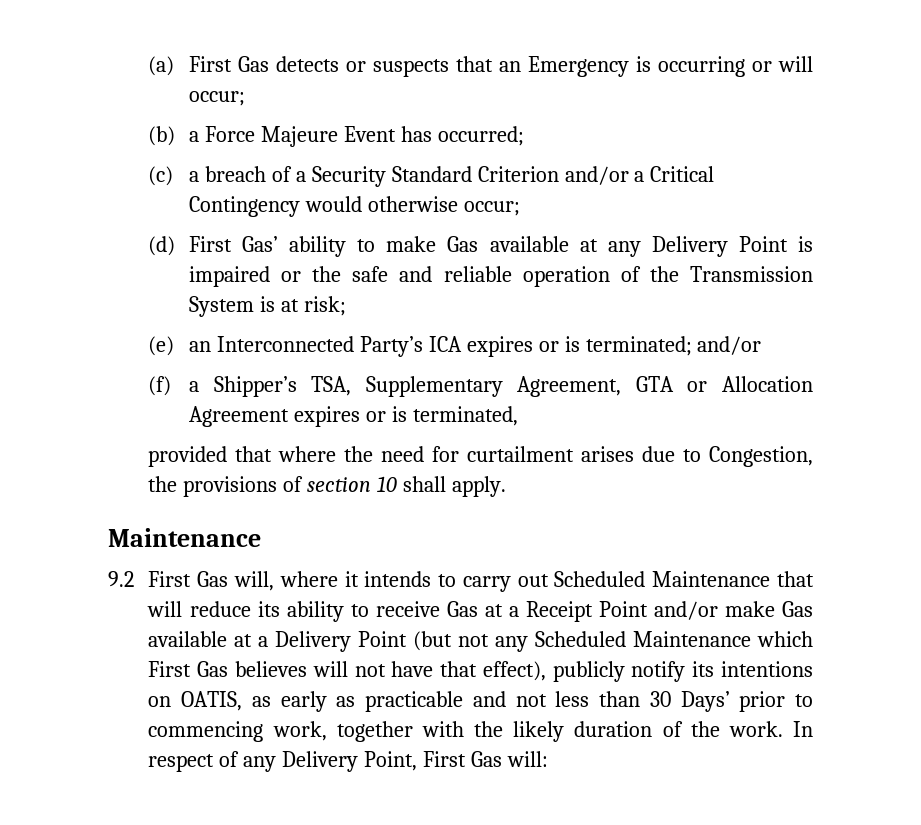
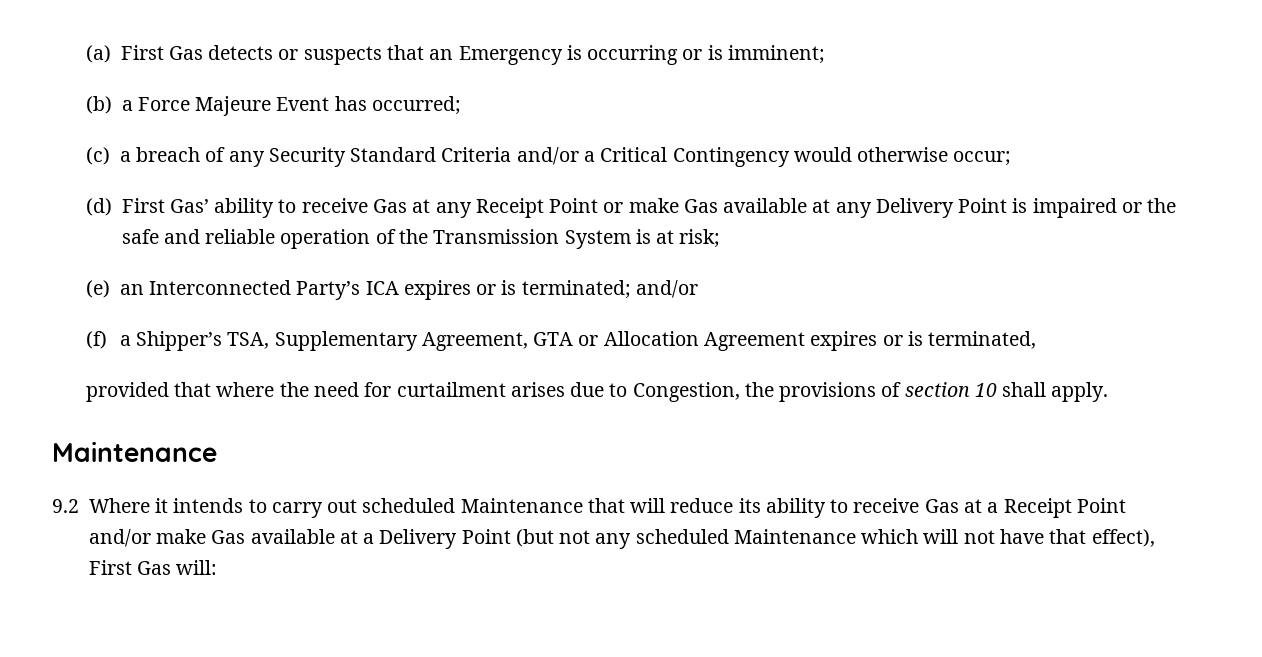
[777,56,813,72] [188,91,245,106] will occur; -> [707,45,825,64] is imminent;
[295,171,306,182] a -> [228,151,265,167] any
[477,166,559,182] Criterion -> [441,147,512,162] Criteria
(376, 245) none -> [301,198,624,218] receive Gas at any Receipt Point or
[148,571,338,591] First Gas will, where -> [88,498,150,513] Where
[554,571,646,587] Scheduled -> [362,498,456,513] scheduled
[535,631,627,647] Scheduled -> [635,529,729,544] scheduled
[148,661,308,677] First Gas believes -> (919, 536) none
[552,661,813,682] [148,691,814,712] [148,721,813,742] [148,751,418,772] publicly notify its intentions on OATIS, as early as practicable and not less than 30 Days’ prior to commencing work, together with the likely duration of the work. In respect of any Delivery Point, -> (1155, 538) none

